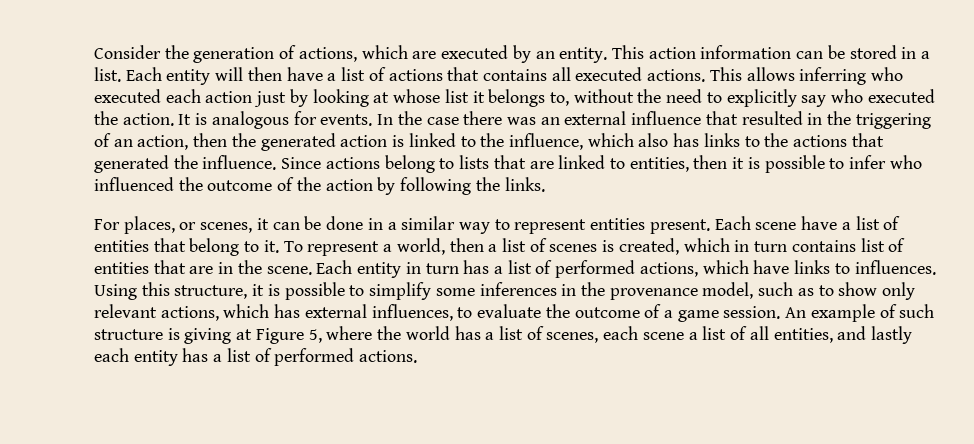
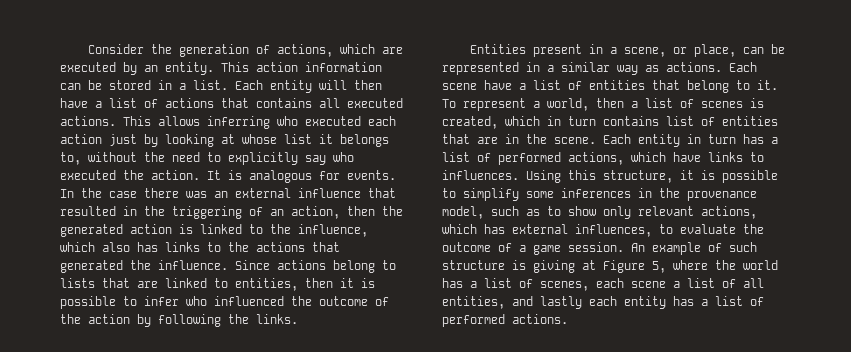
[94,216,364,234] For places, or scenes, it can be done -> [470,44,786,57] [442,62,519,75] Entities present in a scene, or place, can be represented
[494,218,710,234] to represent entities present. -> [645,62,722,72] as actions.

